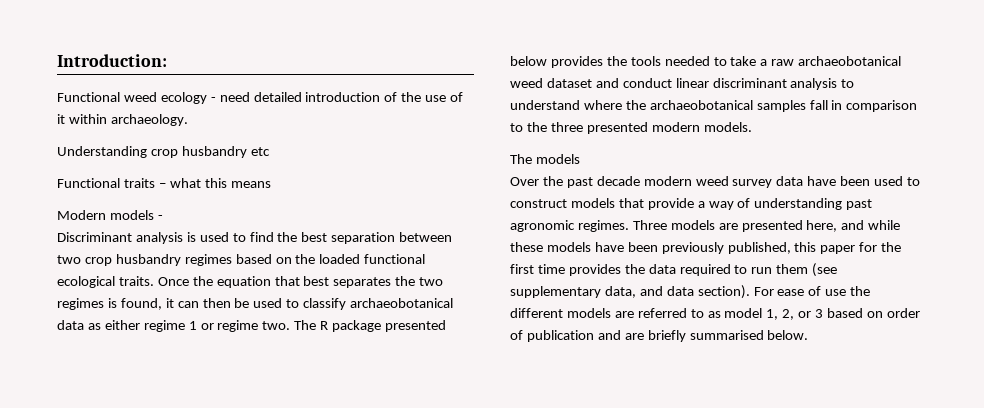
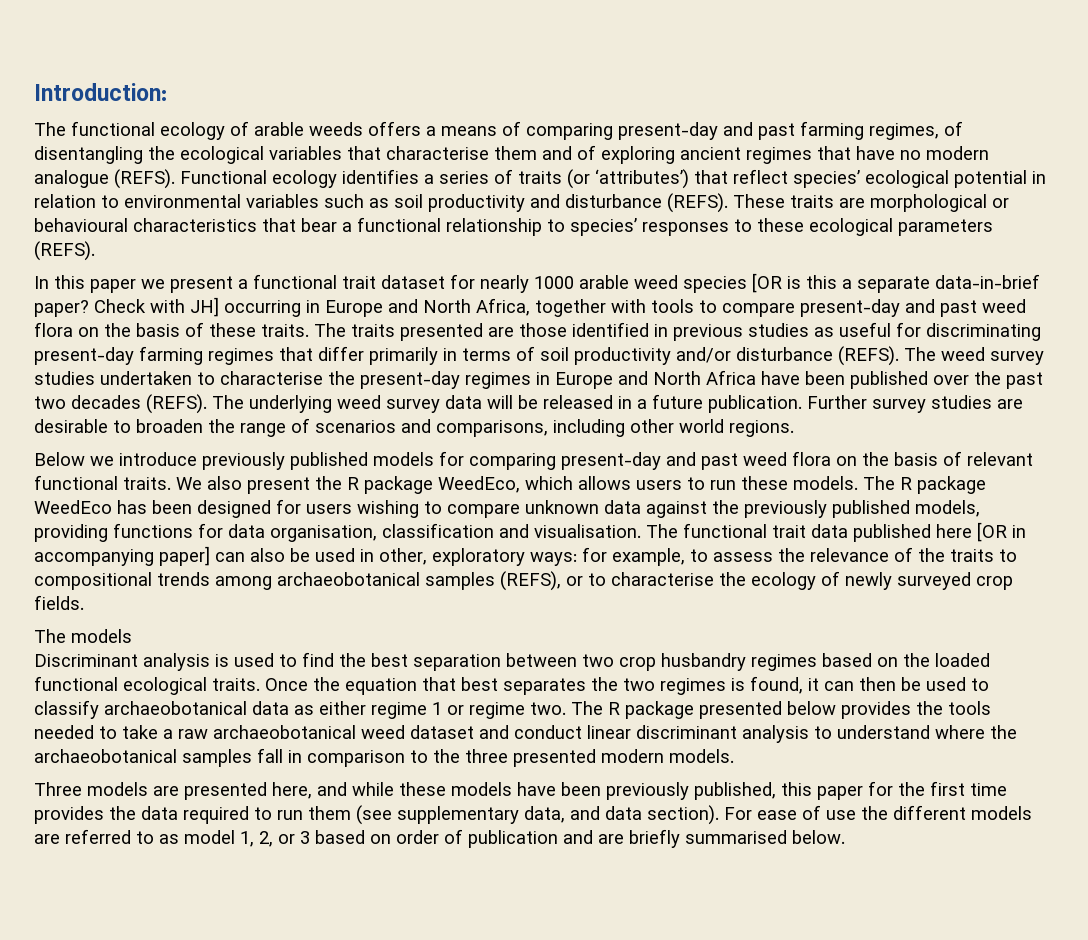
[57,92,464,104] [57,114,188,126] [57,146,270,158] [57,178,271,188] [57,210,163,220] Functional weed ecology - need detailed introduction of the use of it within archaeology. // Understanding crop husbandry etc // Functional traits – what this means // Modern models - -> [34,121,963,140] [34,145,989,164] [34,169,1046,189] [34,193,1009,213] [34,217,993,236] [34,241,95,261] [34,273,1040,293] [34,297,1026,317] [34,322,1041,341] [34,346,1044,366] [34,370,1043,389] [34,394,1023,414] [34,418,794,437] [34,451,1033,470] [34,475,986,494] [34,499,980,518] [34,522,1026,542] [34,546,1017,566] [34,571,1013,591] [34,595,84,610] [34,629,132,643] The functional ecology of arable weeds offers a means of comparing present-day and past farming regimes, of disentangling the ecological variables that characterise them and of exploring ancient regimes that have no modern analogue (REFS). Functional ecology identifies a series of traits (or ‘attributes’) that reflect species’ ecological potential in relation to environmental variables such as soil productivity and disturbance (REFS). These traits are morphological or behavioural characteristics that bear a functional relationship to species’ responses to these ecological parameters (REFS). // In this paper we present a functional trait dataset for nearly 1000 arable weed species [OR is this a separate data-in-brief paper? Check with JH] occurring in Europe and North Africa, together with tools to compare present-day and past weed flora on the basis of these traits. The traits presented are those identified in previous studies as useful for discriminating present-day farming regimes that differ primarily in terms of soil productivity and/or disturbance (REFS). The weed survey studies undertaken to characterise the present-day regimes in Europe and North Africa have been published over the past two decades (REFS). The underlying weed survey data will be released in a future publication. Further survey studies are desirable to broaden the range of scenarios and comparisons, including other world regions. // Below we introduce previously published models for comparing present-day and past weed flora on the basis of relevant functional traits. We also present the R package WeedEco, which allows users to run these models. The R package WeedEco has been designed for users wishing to compare unknown data against the previously published models, providing functions for data organisation, classification and visualisation. The functional trait data published here [OR in accompanying paper] can also be used in other, exploratory ways: for example, to assess the relevance of the traits to compositional trends among archaeobotanical samples (REFS), or to characterise the ecology of newly surveyed crop fields. // The models
[510,154,580,164] [510,176,921,188] [510,198,873,210] [510,220,629,232] The models // Over the past decade modern weed survey data have been used to construct models that provide a way of understanding past agronomic regimes. -> (734, 756) none

